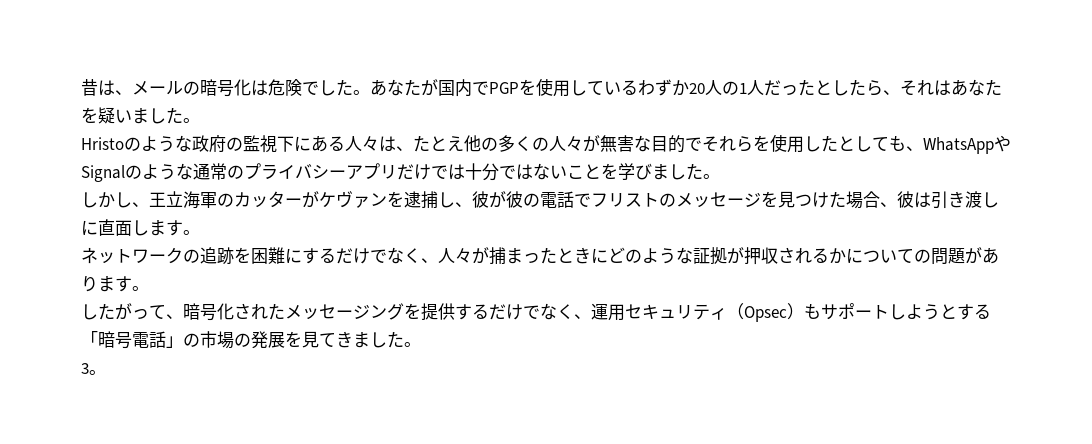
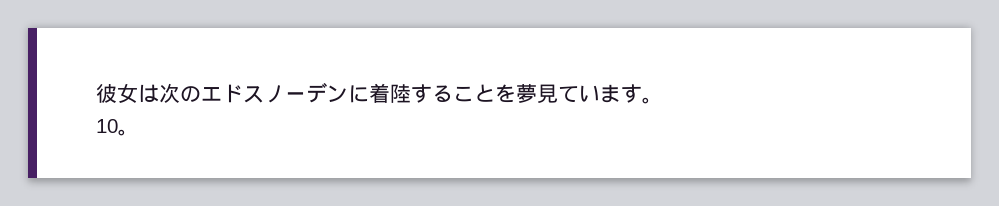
[81,78,1002,97] [81,107,200,124] [81,134,1011,154] [81,163,720,182] [81,191,999,209] [81,219,200,236] [81,247,999,265] [81,276,149,292] [81,303,991,322] [81,331,421,349] [81,363,89,374] 昔は、メールの暗号化は危険でした。あなたが国内でPGPを使用しているわずか20人の1人だったとしたら、それはあなたを疑いました。 // Hristoのような政府の監視下にある人々は、たとえ他の多くの人々が無害な目的でそれらを使用したとしても、WhatsAppやSignalのような通常のプライバシーアプリだけでは十分ではないことを学びました。 // しかし、王立海軍のカッターがケヴァンを逮捕し、彼が彼の電話でフリストのメッセージを見つけた場合、彼は引き渡しに直面します。 // ネットワークの追跡を困難にするだけでなく、人々が捕まったときにどのような証拠が押収されるかについての問題があります。 // したがって、暗号化されたメッセージングを提供するだけでなく、運用セキュリティ（Opsec）もサポートしようとする「暗号電話」の市場の発展を見てきました。 // 3 -> [96,82,663,104] [96,119,118,133] 彼女は次のエドスノーデンに着陸することを夢見ています。 // 10

